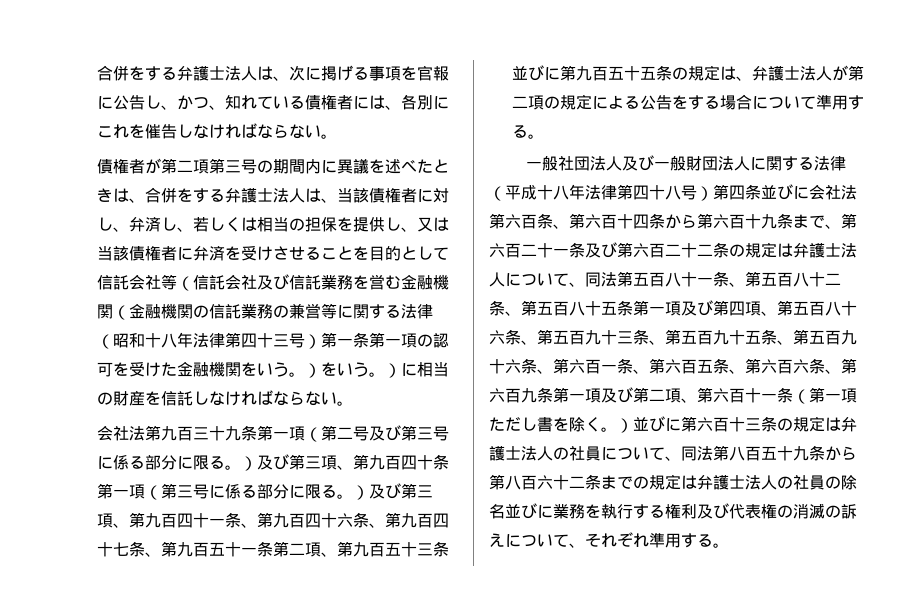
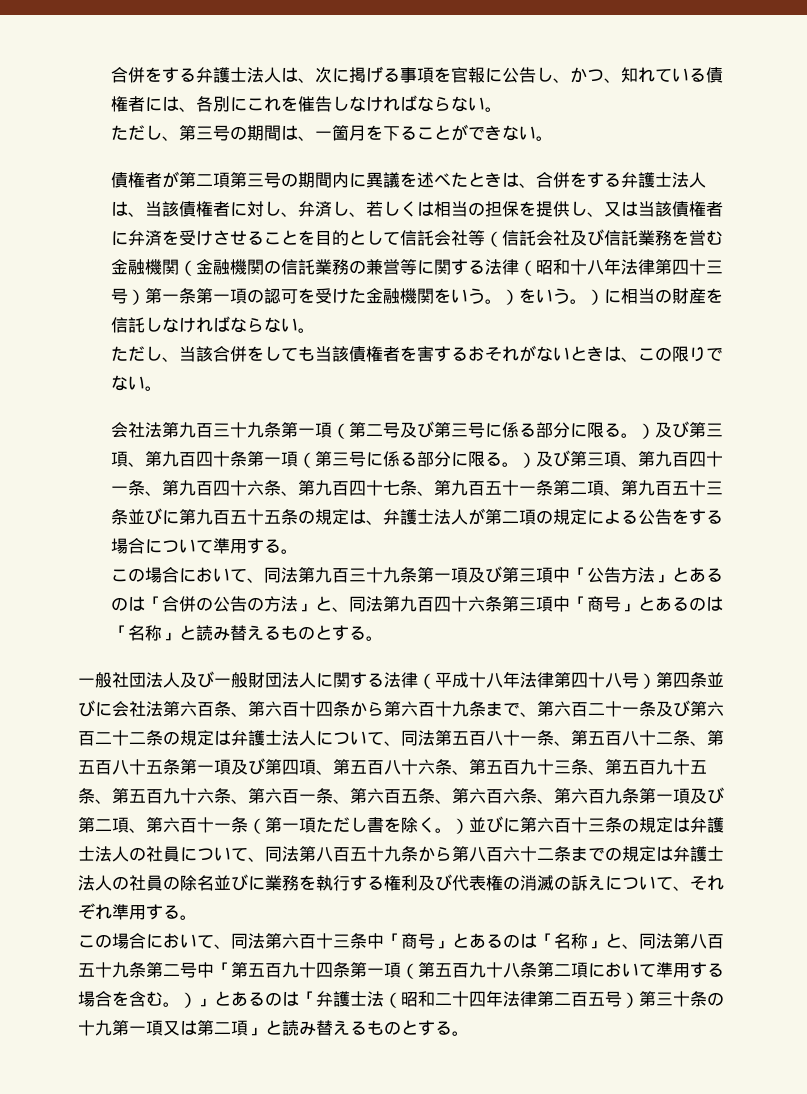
(338, 136) none -> [111,124,554,141] // ただし、第三号の期間は、一箇月を下ることができない。
(354, 403) none -> [111,345,724,362] [111,375,163,391] // ただし、当該合併をしても当該債権者を害するおそれがないときは、この限りでない。
(545, 136) none -> [111,566,724,583] [111,596,724,612] [111,625,384,641] // この場合において、同法第九百三十九条第一項及び第三項中「公告方法」とあるのは「合併の公告の方法」と、同法第九百四十六条第三項中「商号」とあるのは「名称」と読み替えるものとする。
(729, 545) none -> [78,933,724,949] [78,962,724,979] [78,990,724,1008] [78,1020,469,1036] // この場合において、同法第六百十三条中「商号」とあるのは「名称」と、同法第八百五十九条第二号中「第五百九十四条第一項（第五百九十八条第二項において準用する場合を含む。）」とあるのは「弁護士法（昭和二十四年法律第二百五号）第三十条の十九第一項又は第二項」と読み替えるものとする。

